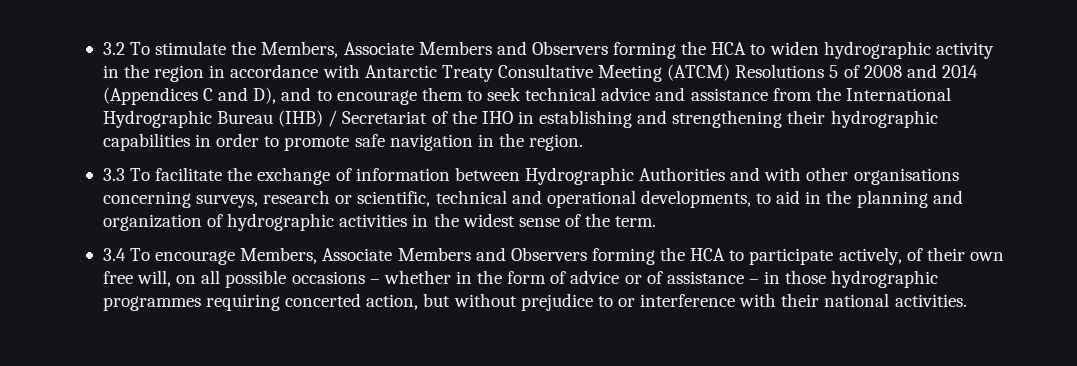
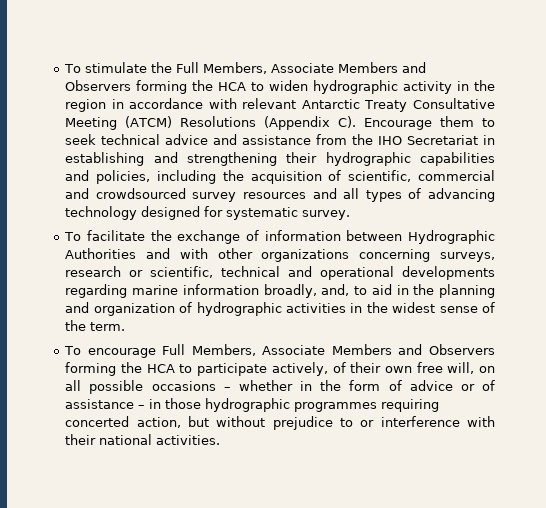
[102,42,125,55] 3.2 -> (64, 68) none
(257, 48) none -> [176,62,200,73] Full
(360, 71) none -> [242,98,297,109] relevant
[829,64,978,78] [102,87,417,105] 5 of 2008 and 2014 (Appendices C and D), and to encourage -> [264,116,433,130] (Appendix C). Encourage
[845,87,951,101] [102,110,513,128] International Hydrographic Bureau (IHB) / Secretariat of the IHO -> [378,135,479,145] IHO Secretariat
[195,133,584,151] [102,168,125,181] in order to promote safe navigation in the region. // 3.3 -> [65,170,495,184] [65,188,495,202] [65,206,351,220] and policies, including the acquisition of scientific, commercial and crowdsourced survey resources and all types of advancing technology designed for systematic survey. //
[853,168,959,185] organisations -> [261,249,350,262] organizations
[640,190,751,208] developments, -> [401,266,495,280] [65,284,350,298] developments regarding marine information broadly, and,
[102,248,126,261] 3.4 -> (126, 326) none
(236, 257) none -> [162,344,186,355] Full

